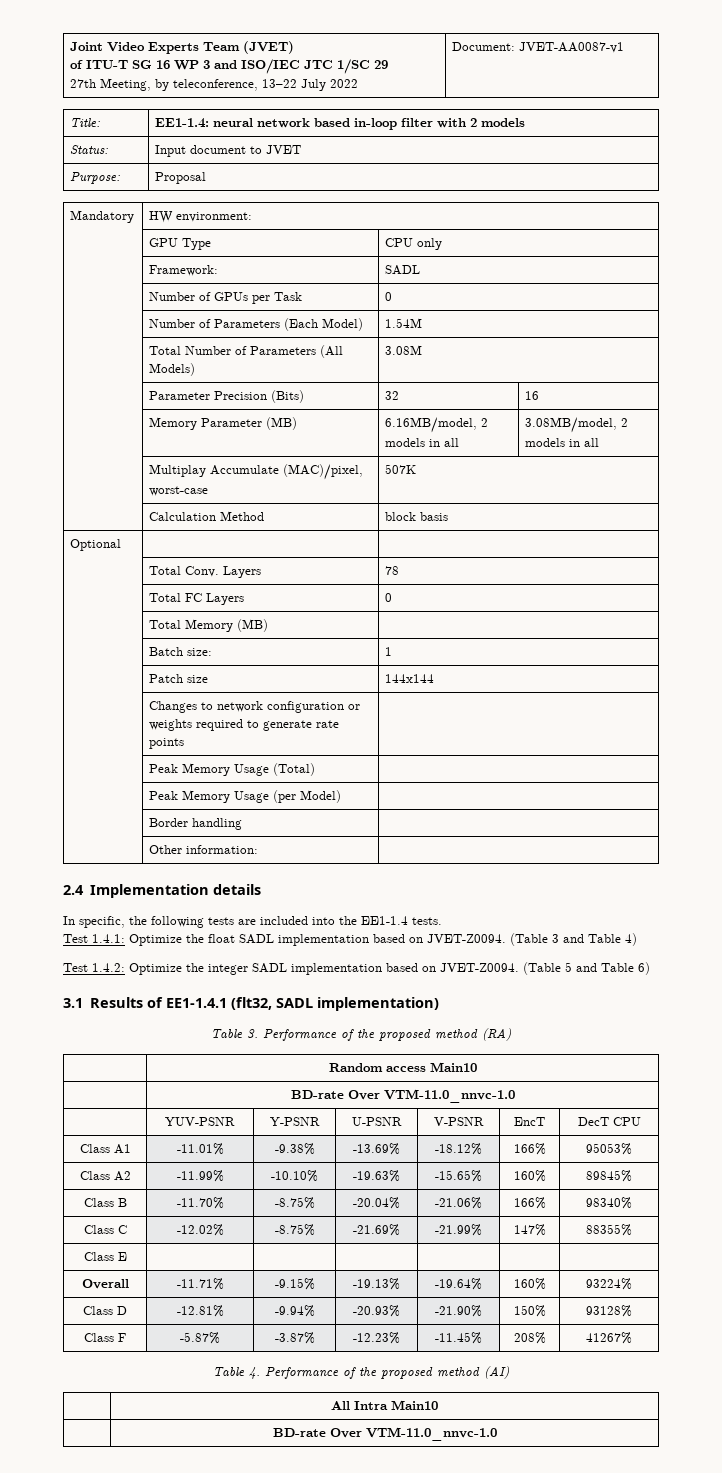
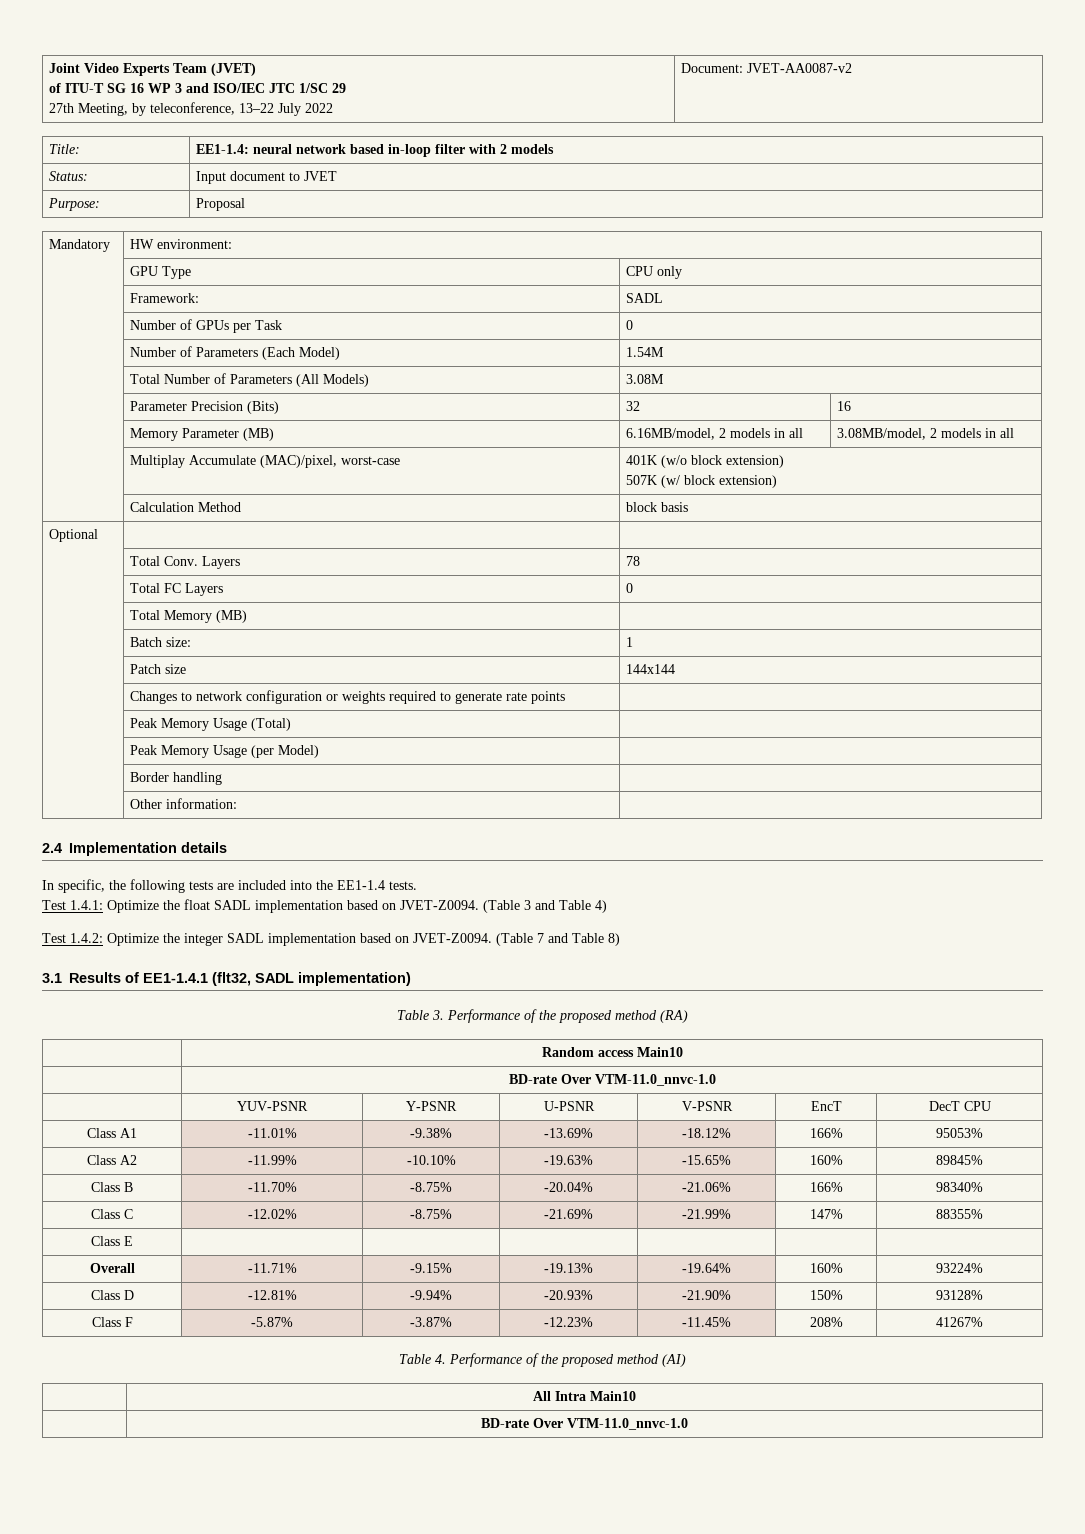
[519,42,625,53] JVET-AA0087-v1 -> [746,63,852,73] JVET-AA0087-v2
[385,464,417,474] 507K -> [625,455,784,468] [625,475,777,488] 401K (w/o block extension) // 507K (w/ block extension)
[565,962,650,975] 5 and Table 6) -> [537,933,620,946] 7 and Table 8)

